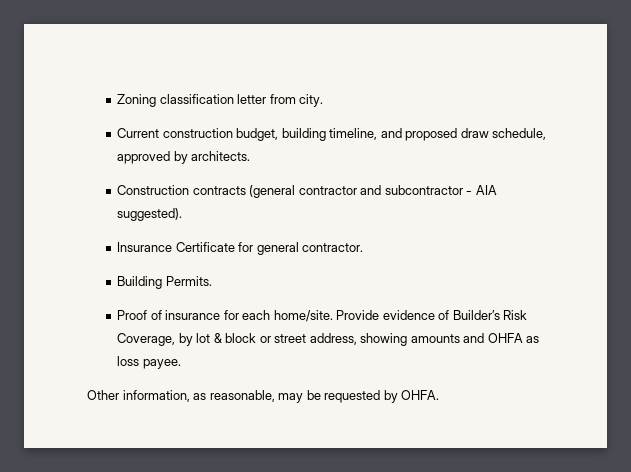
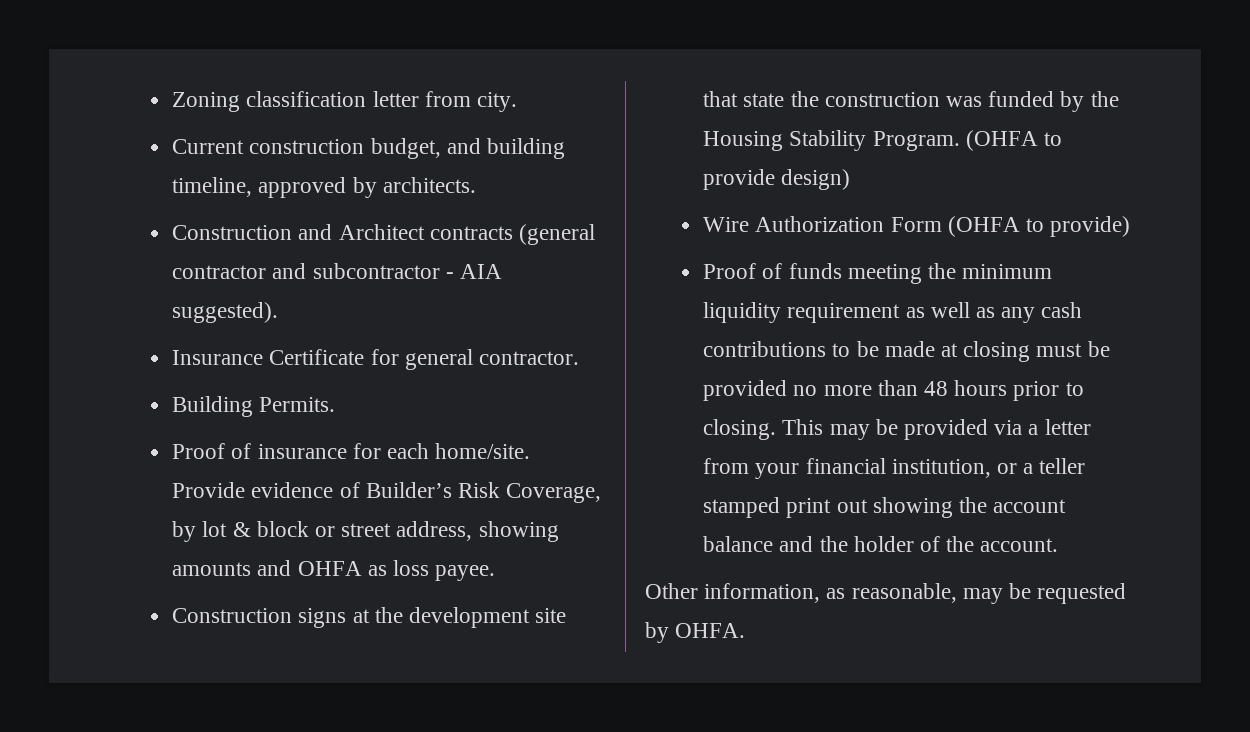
(279, 134) none -> [446,138,481,154] and
[380,128,547,141] and proposed draw schedule, -> (253, 187) none
(190, 190) none -> [298,224,425,240] and Architect
(181, 364) none -> [172,607,567,628] [703,91,1119,112] [703,130,1062,151] [703,169,851,190] [703,216,1131,237] [703,263,1053,284] [703,302,1083,323] [703,341,1110,362] [703,380,1084,401] [703,419,1091,440] [703,458,1086,479] [703,497,1067,518] [703,536,1059,552] // Construction signs at the development site that state the construction was funded by the Housing Stability Program. (OHFA to provide design) // Wire Authorization Form (OHFA to provide) // Proof of funds meeting the minimum liquidity requirement as well as any cash contributions to be made at closing must be provided no more than 48 hours prior to closing. This may be provided via a letter from your financial institution, or a teller stamped print out showing the account balance and the holder of the account.

